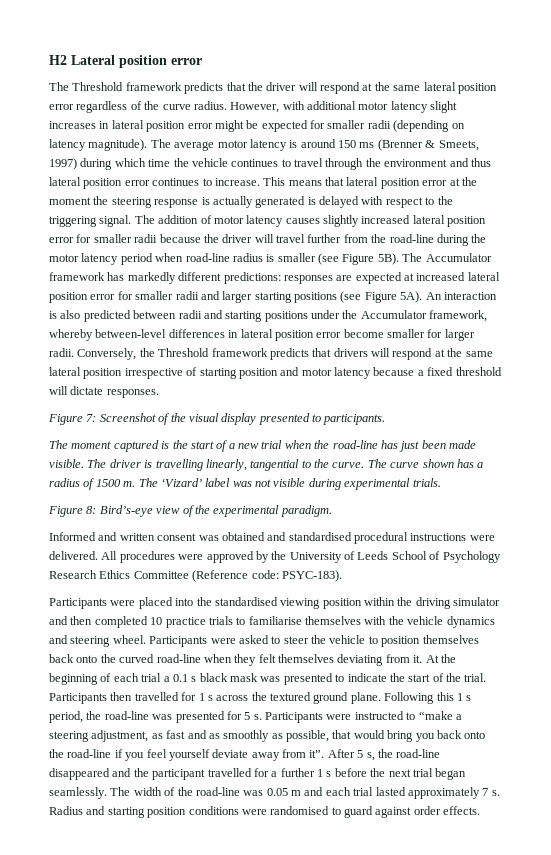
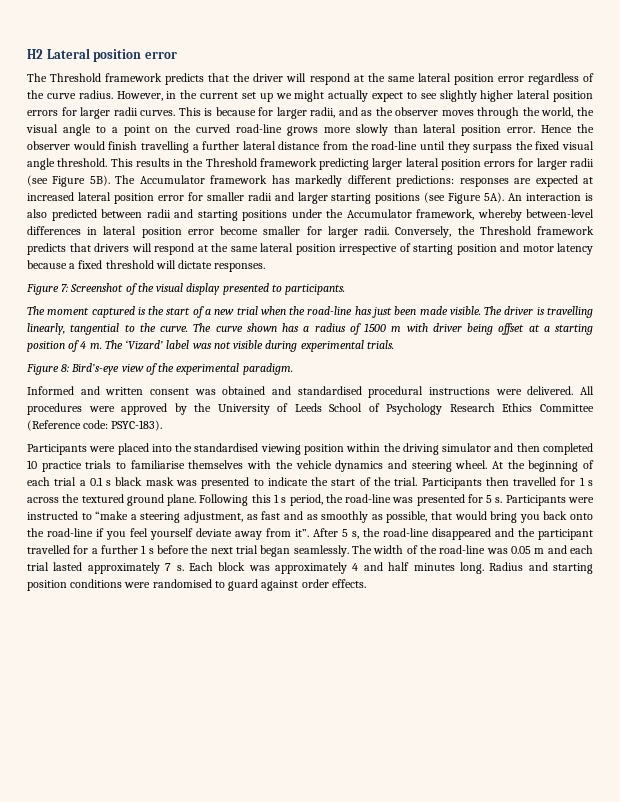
[282,101,458,113] [49,120,465,132] [49,139,479,151] [49,158,491,170] [49,177,477,189] [49,196,453,208] [49,215,487,227] [49,234,487,246] [49,253,316,265] with additional motor latency slight increases in lateral position error might be expected for smaller radii (depending on latency magnitude). The average motor latency is around 150 ms (Brenner & Smeets, 1997) during which time the vehicle continues to travel through the environment and thus lateral position error continues to increase. This means that lateral position error at the moment the steering response is actually generated is delayed with respect to the triggering signal. The addition of motor latency causes slightly increased lateral position error for smaller radii because the driver will travel further from the road-line during the motor latency period when road-line radius is smaller -> [166,90,593,102] [27,107,594,119] [26,124,594,136] [27,141,594,153] [27,158,594,170] in the current set up we might actually expect to see slightly higher lateral position errors for larger radii curves. This is because for larger radii, and as the observer moves through the world, the visual angle to a point on the curved road-line grows more slowly than lateral position error. Hence the observer would finish travelling a further lateral distance from the road-line until they surpass the fixed visual angle threshold. This results in the Threshold framework predicting larger lateral position errors for larger radii
(121, 483) none -> [391,323,593,335] [27,340,87,352] m with driver being offset at a starting position of 4
[149,635,479,647] [49,654,423,666] Participants were asked to steer the vehicle to position themselves back onto the curved road-line when they felt themselves deviating from it. -> (488, 464) none
(500, 793) none -> [188,562,484,574] Each block was approximately 4 and half minutes long.

